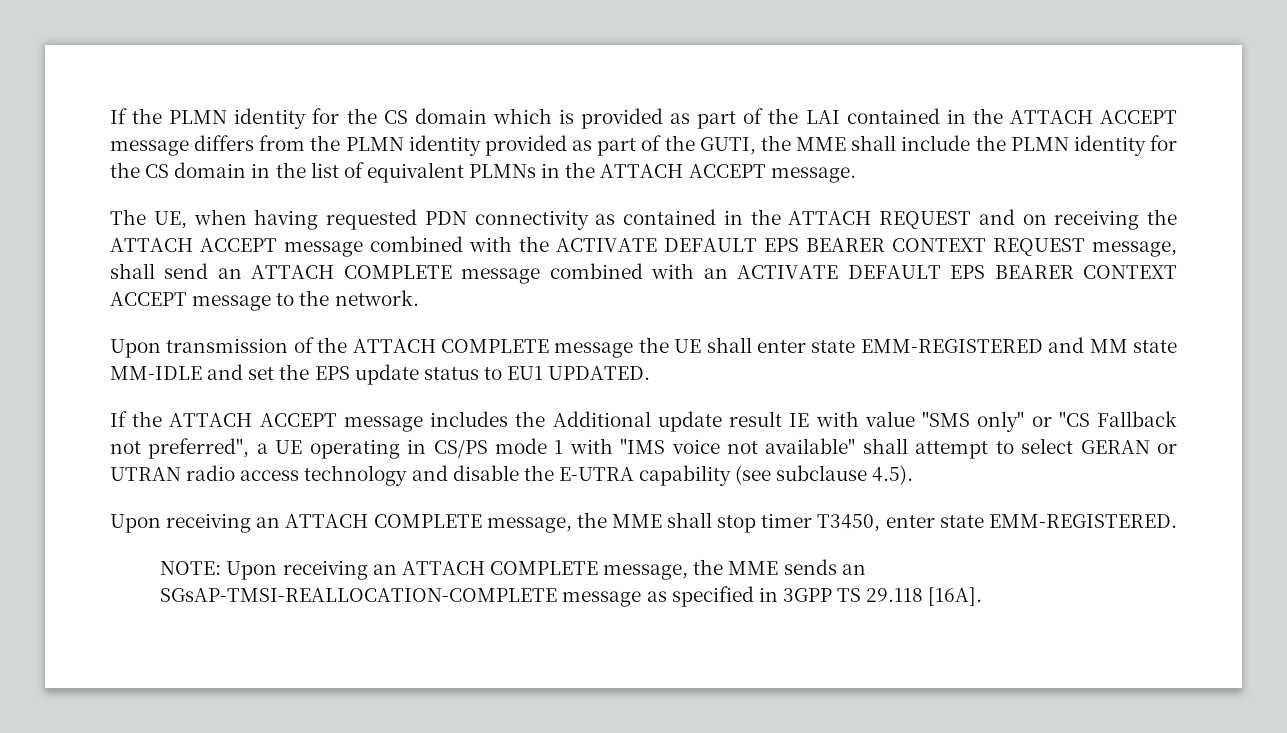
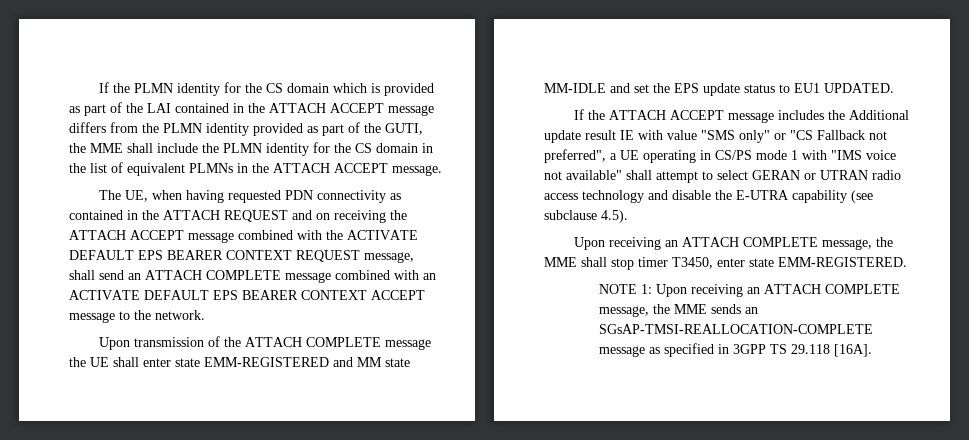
[160,561,222,575] NOTE: -> [598,284,652,294] NOTE 1:

